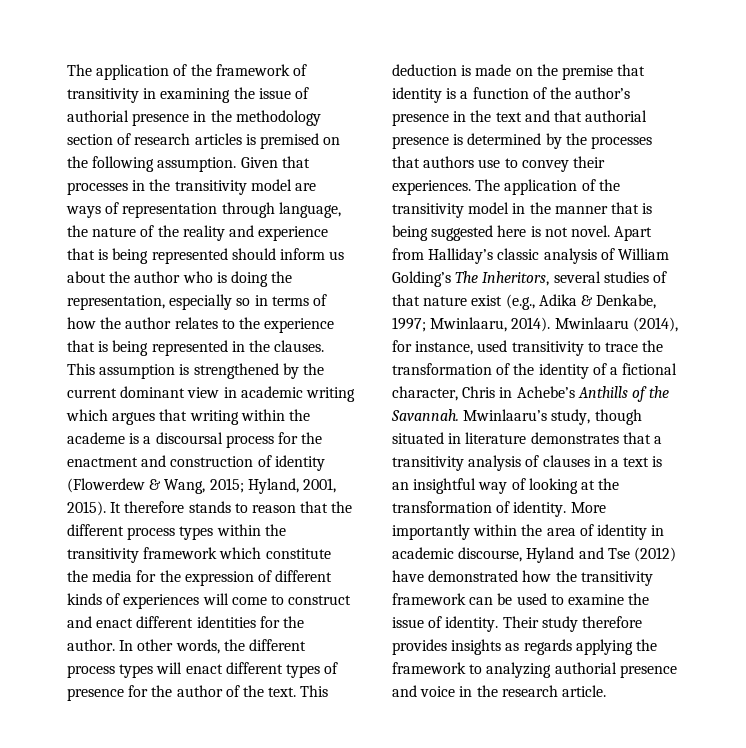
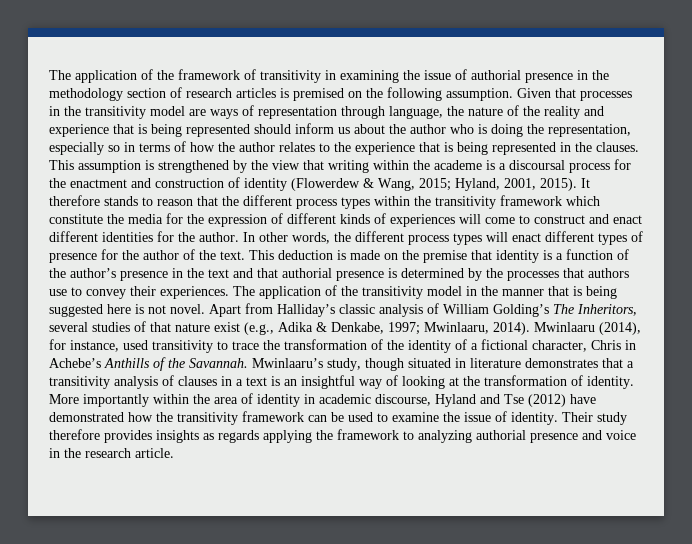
[67,386,355,402] [66,409,156,425] current dominant view in academic writing which argues -> [272,160,300,170] view

